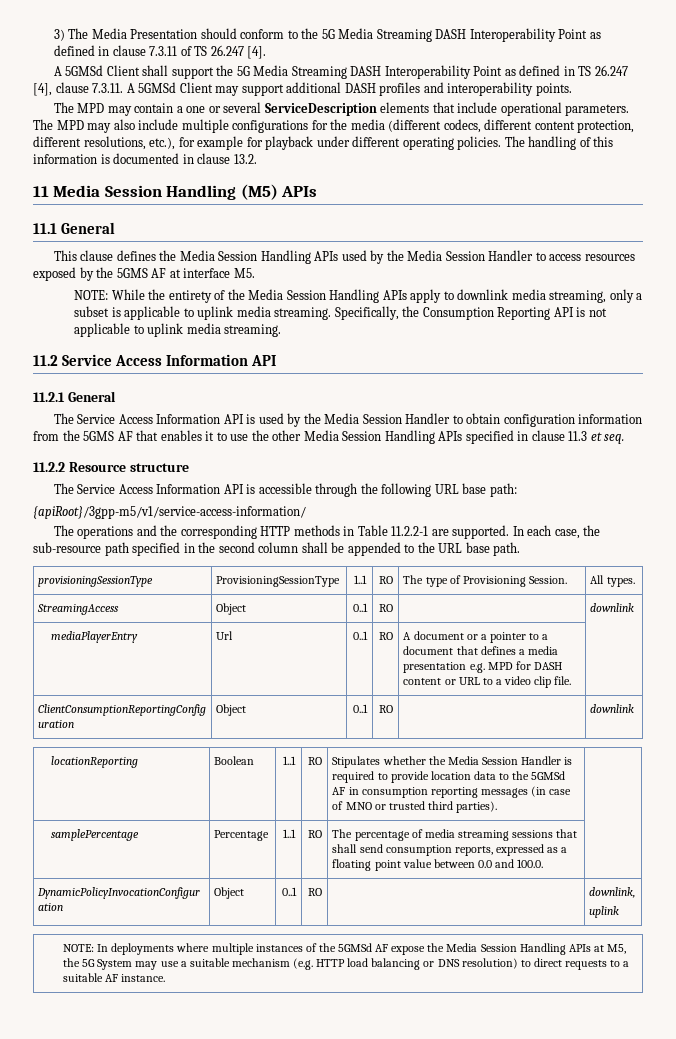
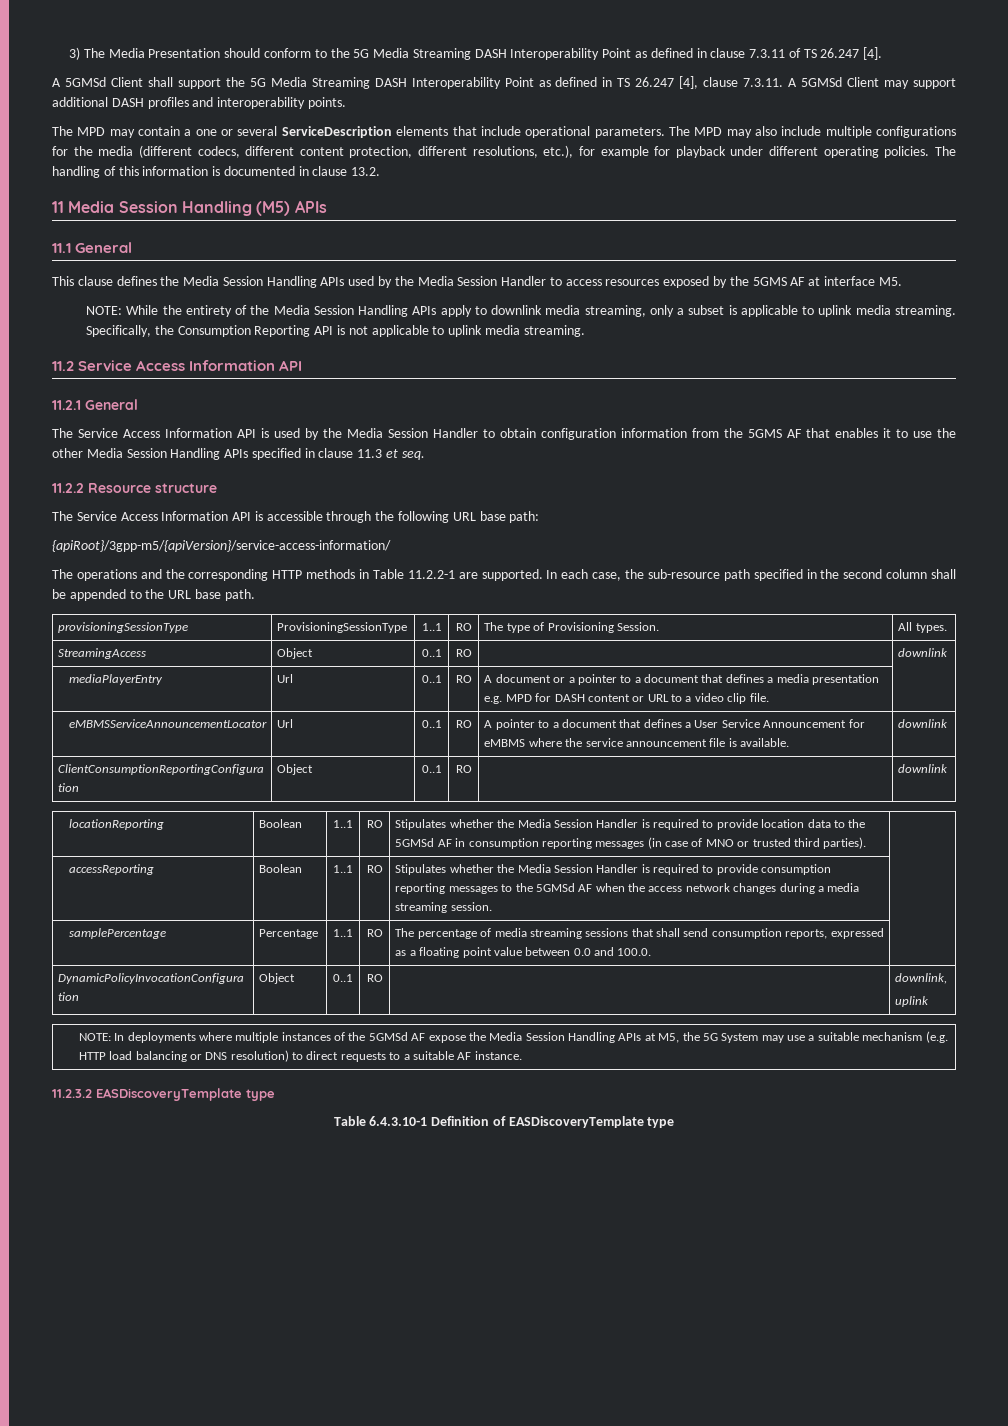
[33,506,306,519] {apiRoot}/3gpp-m5/v1/service-access-information/ -> [52,540,391,552] {apiRoot}/3gpp-m5/{apiVersion}/service-access-information/
(572, 680) none -> [68,719,267,728] [277,719,294,728] [421,720,442,728] [455,720,472,728] [484,719,865,730] [484,738,790,747] [898,719,949,728] // eMBMSServiceAnnouncementLocator | Url | 0..1 | RO | A pointer to a document that defines a User Service Announcement for eMBMS where the service announcement file is available. | downlink
(498, 807) none -> [68,864,154,875] [259,864,303,873] [333,865,353,873] [366,865,383,873] [395,864,832,875] [395,883,860,894] [395,902,492,913] // accessReporting | Boolean | 1..1 | RO | Stipulates whether the Media Session Handler is required to provide consumption reporting messages to the 5GMSd AF when the access network changes during a media streaming session. |
(166, 978) none -> [52,1088,275,1101] [333,1116,675,1128] // 11.2.3.2 EASDiscoveryTemplate type // Table 6.4.3.10-1 Definition of EASDiscoveryTemplate type

